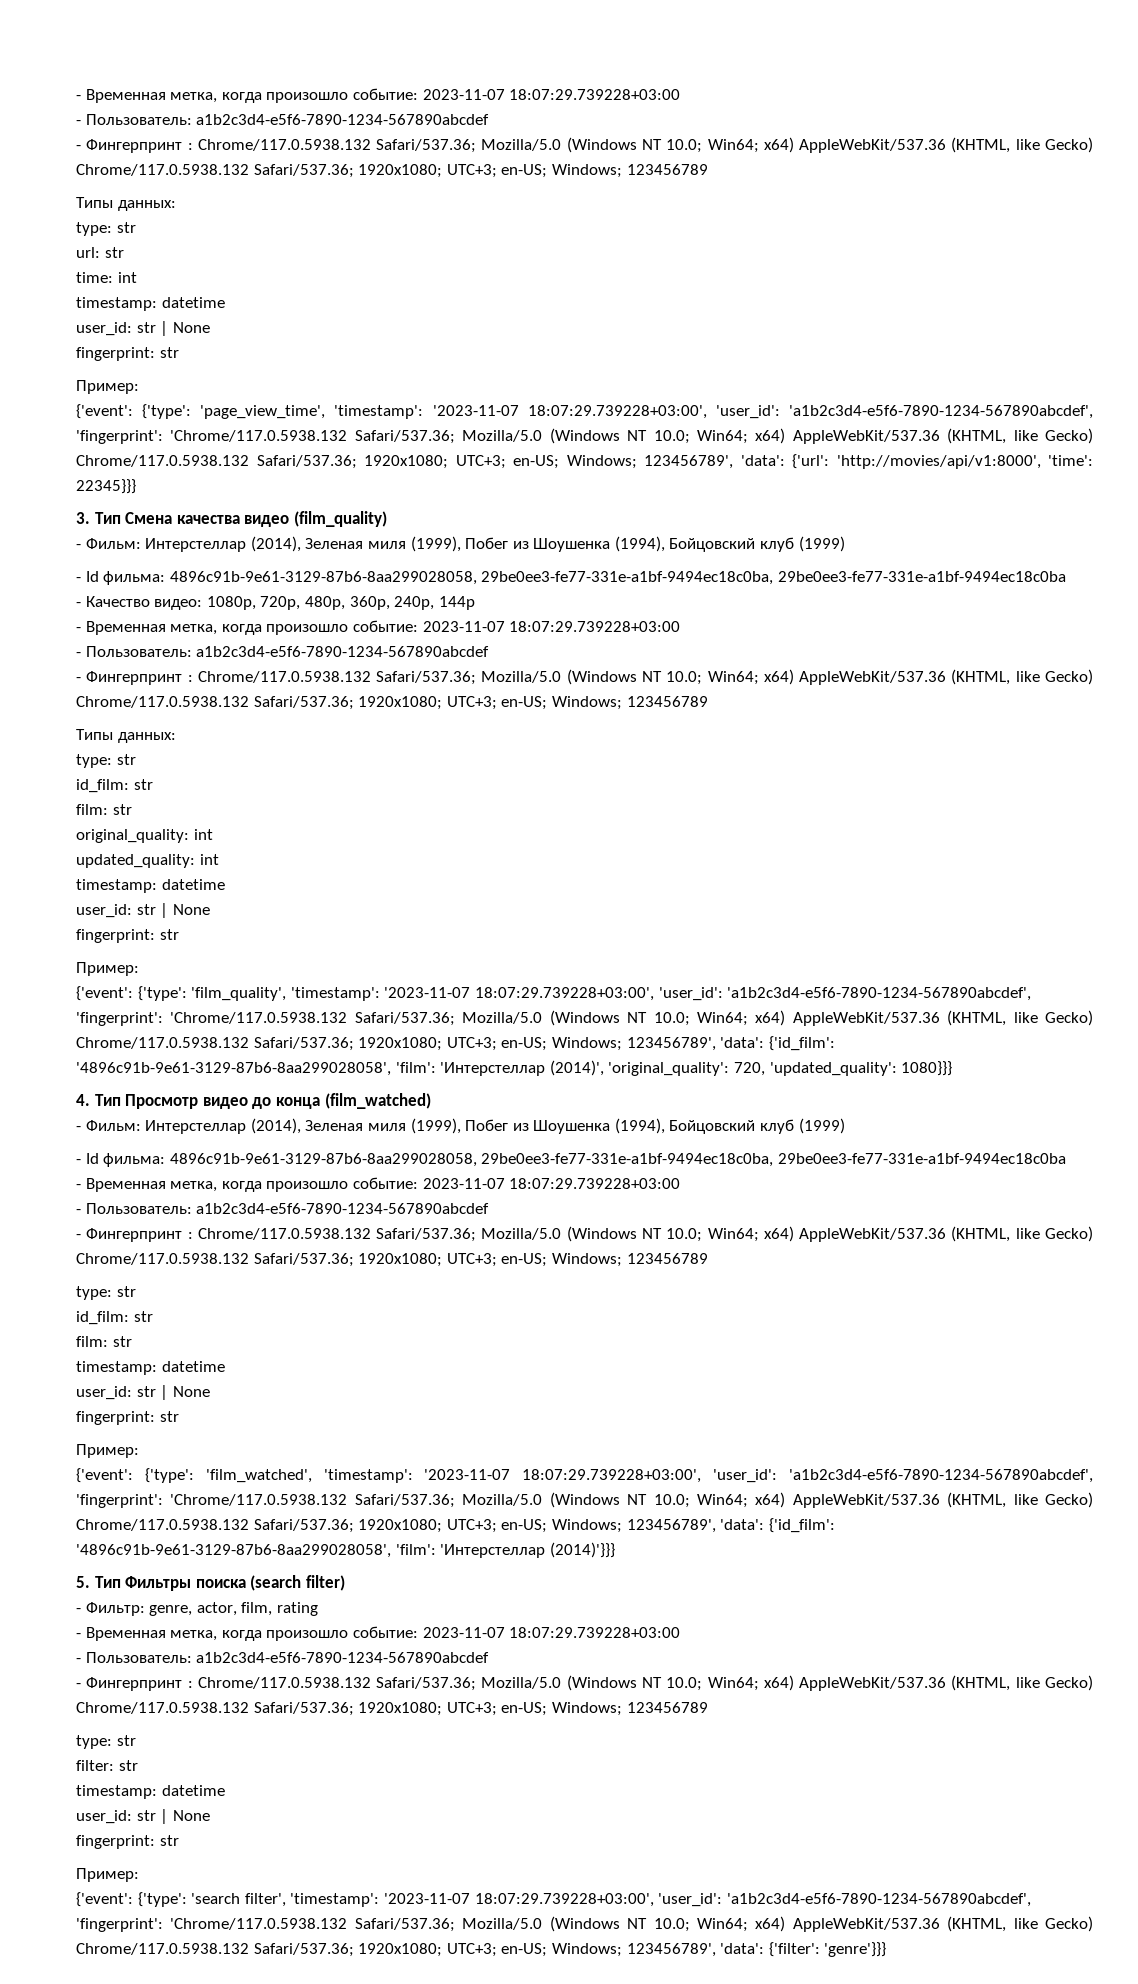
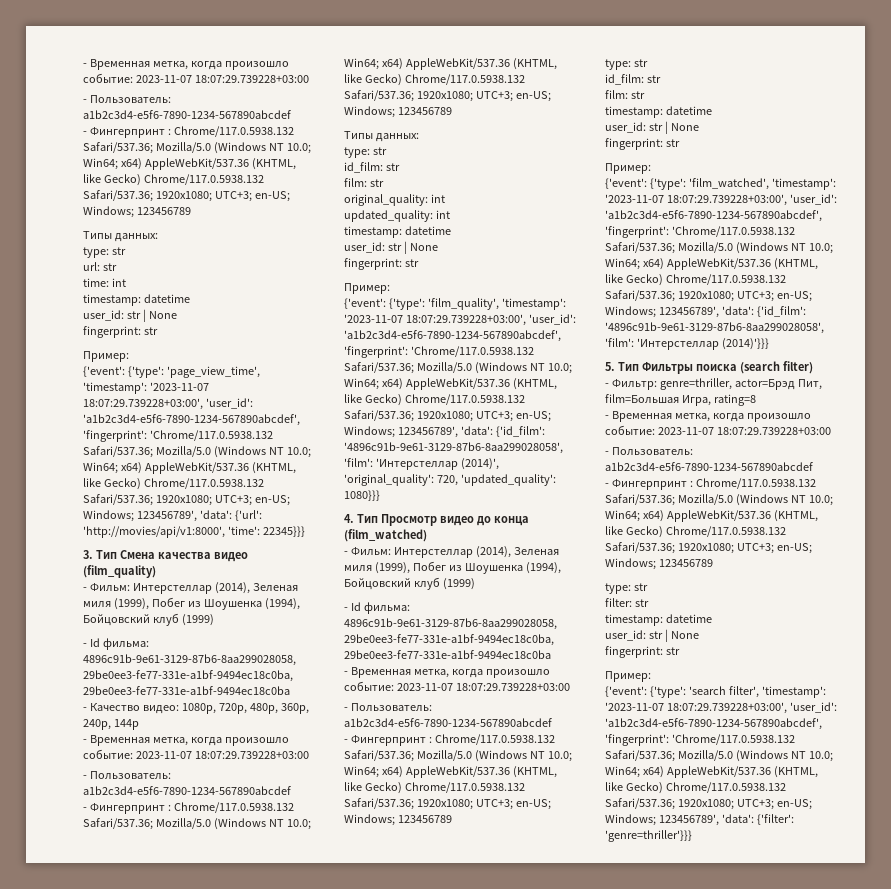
[149,1602,318,1616] genre, actor, film, rating -> [659,378,822,390] [605,394,756,406] genre=thriller, actor=Брэд Пит, film=Большая Игра, rating=8
[824,1942,887,1957] 'genre'}}} -> [605,830,692,842] 'genre=thriller'}}}

